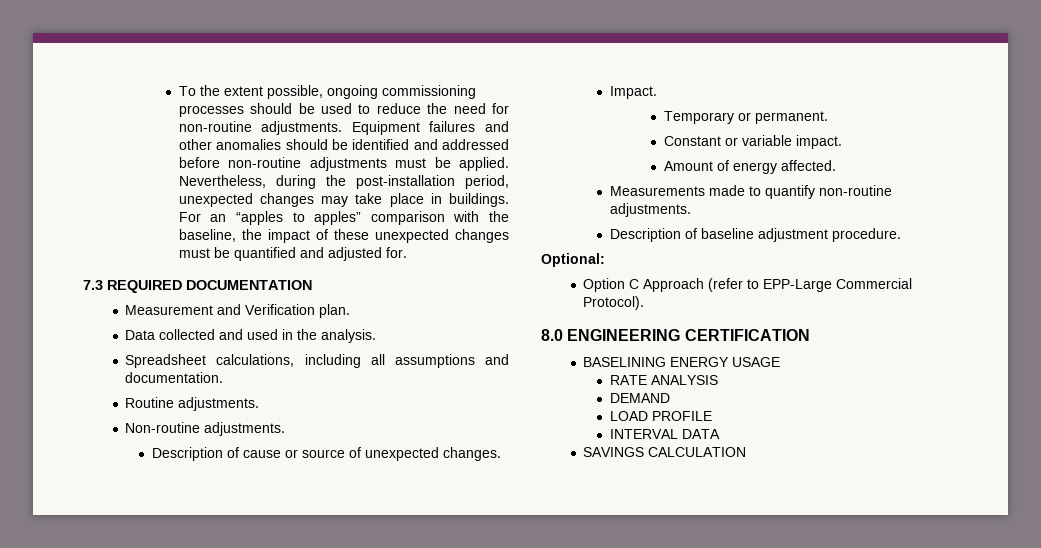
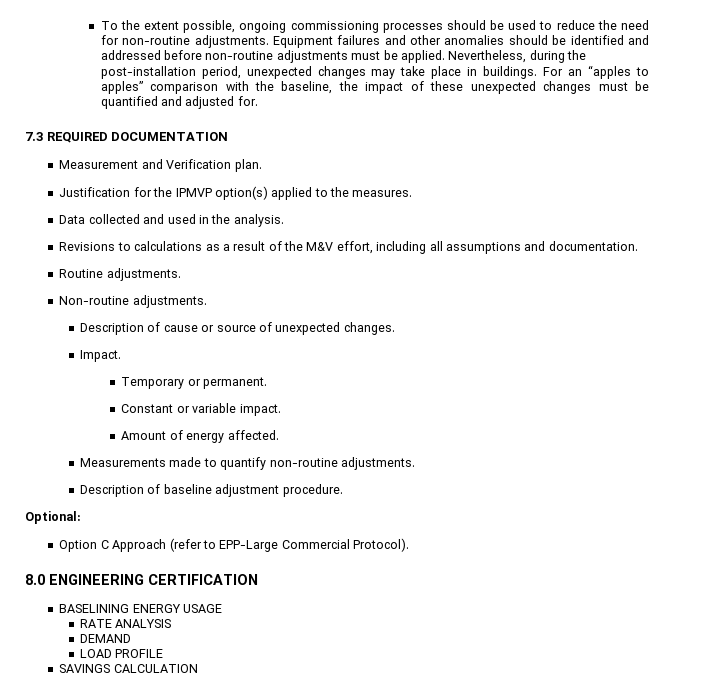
(351, 311) none -> [59,186,413,200] // Justification for the IPMVP option(s) applied to the measures.
[125,354,295,368] Spreadsheet calculations, -> [59,241,373,254] Revisions to calculations as a result of the M&V effort,
[610,429,721,439] // INTERVAL DATA -> (164, 653) none

